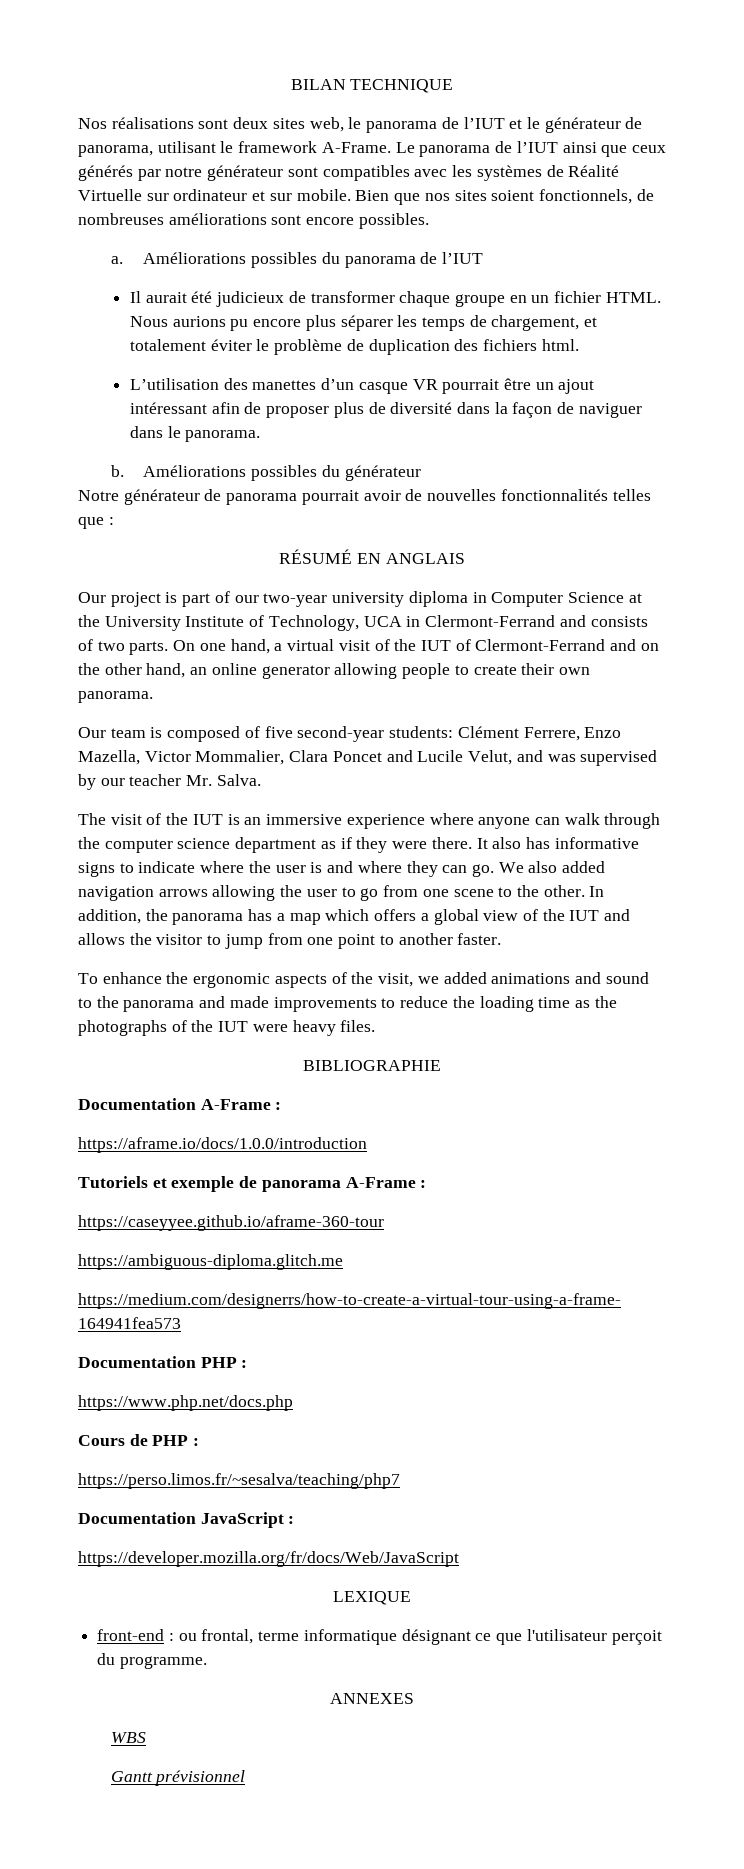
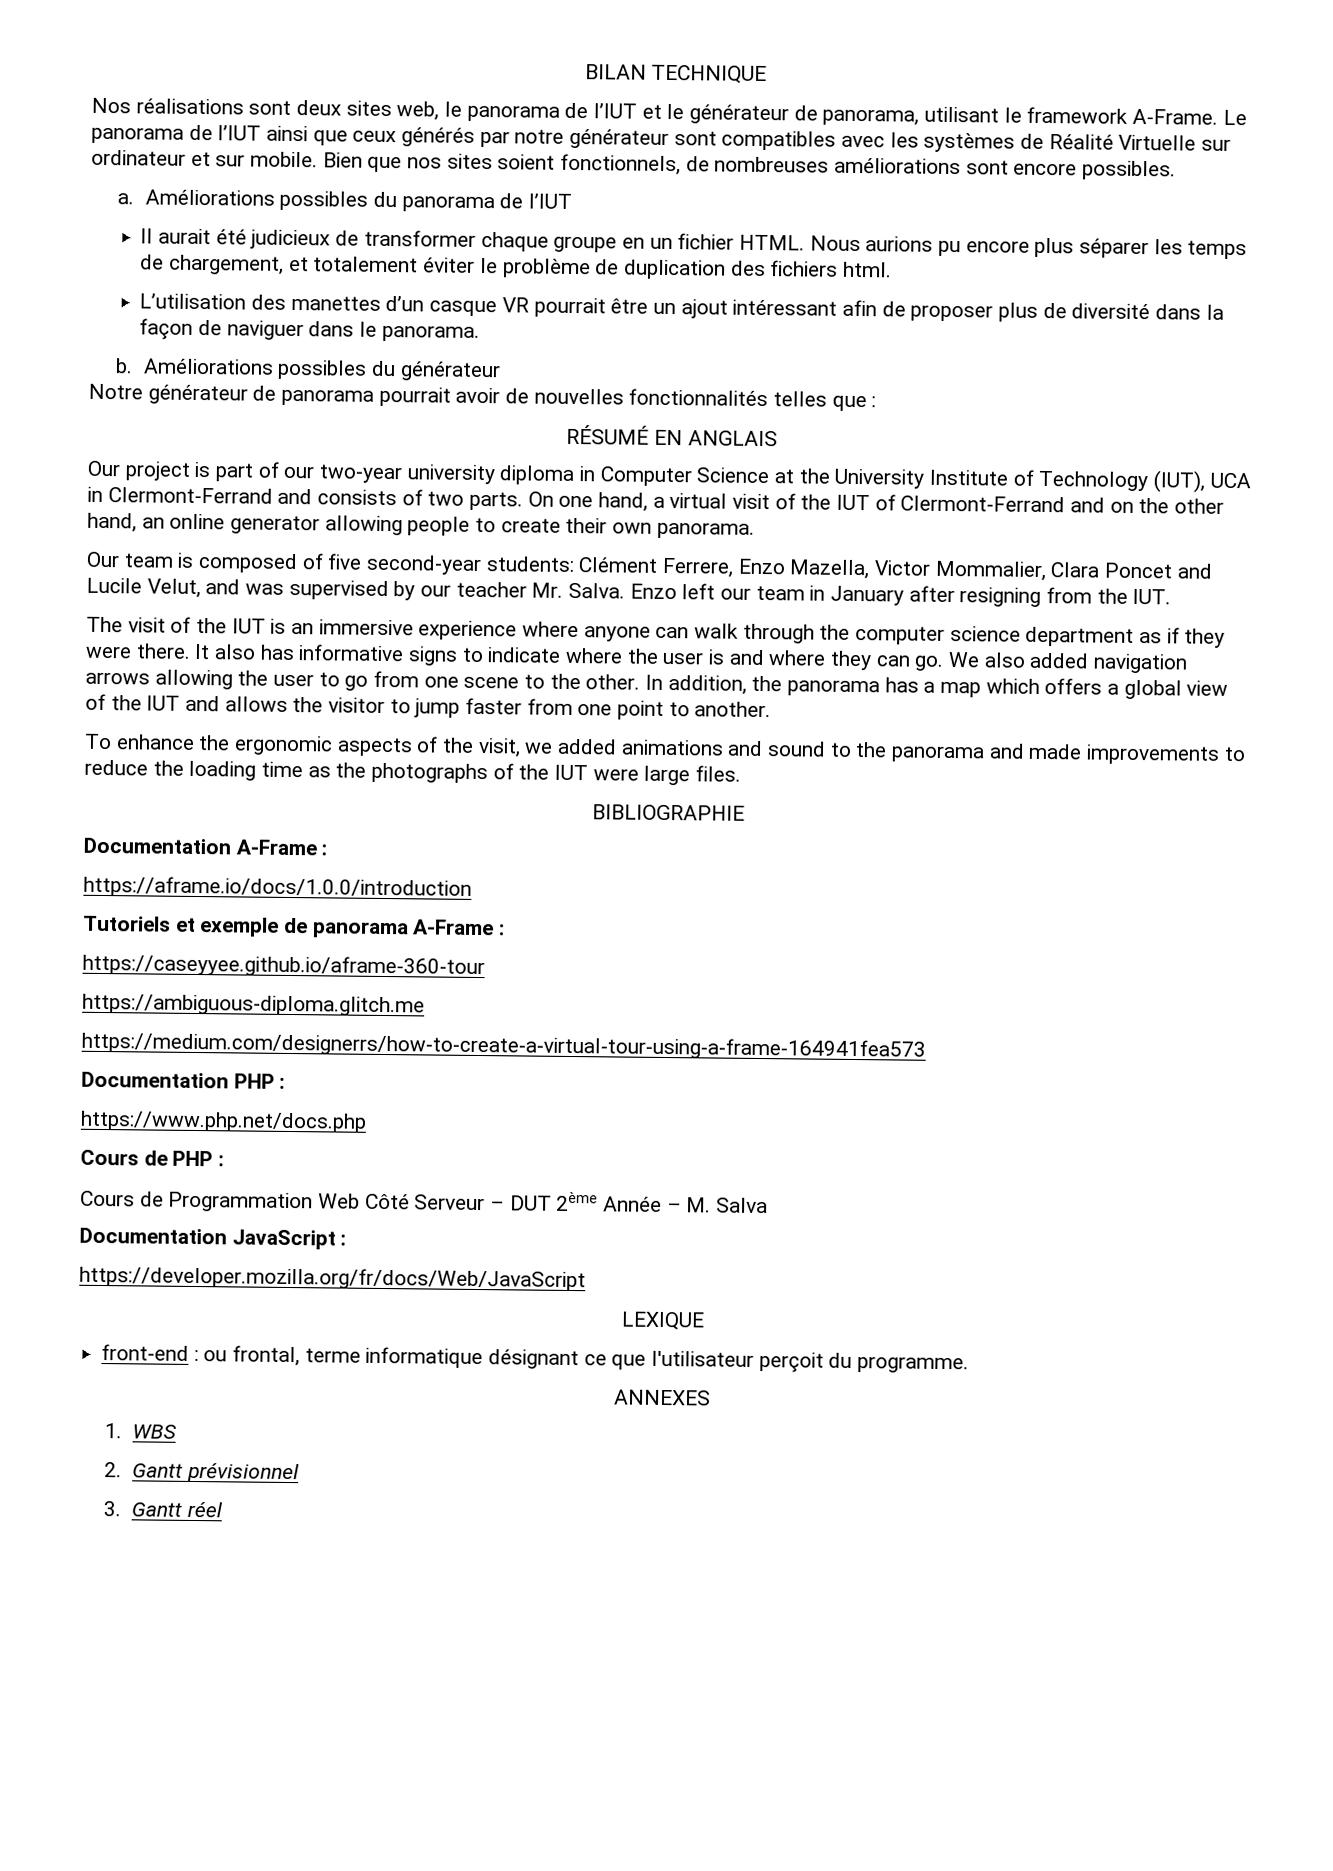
[268,615,359,631] Technology, -> [1038,470,1206,493] Technology (IUT),
(261, 780) none -> [629,583,1172,607] Enzo left our team in January after resigning from the IUT.
(263, 941) none -> [465,697,523,715] faster
[398,933,502,945] another faster. -> [694,701,772,718] another.
[292,1020,336,1036] heavy -> [643,765,691,786] large
[78,1473,400,1489] https://perso.limos.fr/~sesalva/teaching/php7 -> [80,1190,769,1214] Cours de Programmation Web Côté Serveur – DUT 2ème Année – M. Salva
(414, 1698) none -> [104,1423,123,1439] 1.
(146, 1737) none -> [104,1462,123,1478] 2.
(246, 1778) none -> [103,1501,223,1518] // 3. Gantt réel

